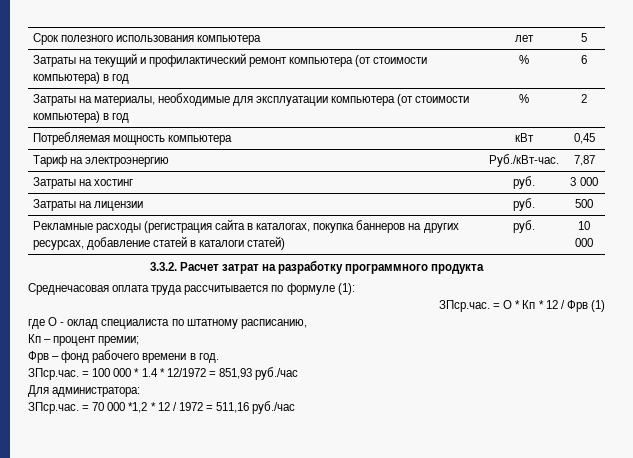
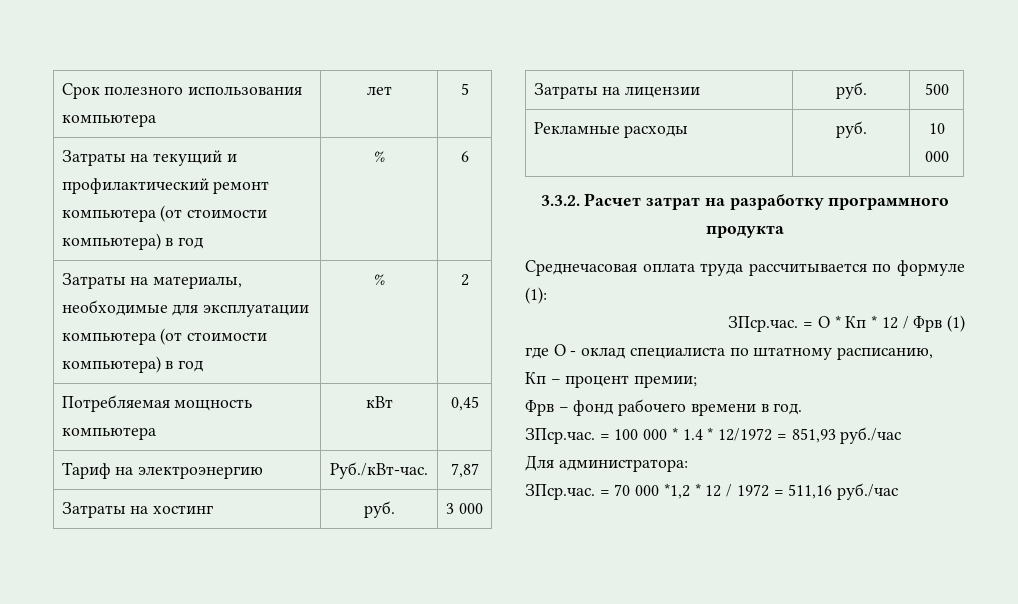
[143,219,459,233] [32,236,286,250] (регистрация сайта в каталогах, покупка баннеров на других ресурсах, добавление статей в каталоги статей) -> (689, 131) none

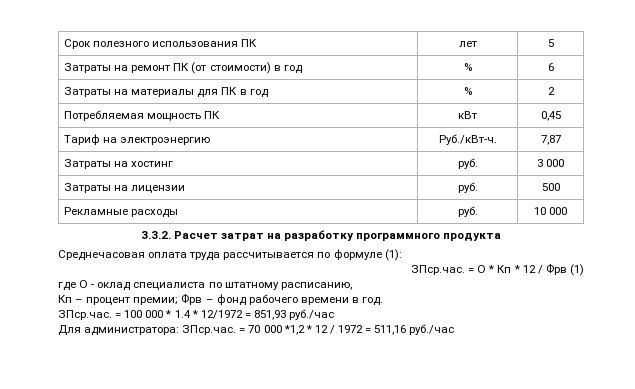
[61,114,156,127] компьютера -> [241,39,258,47] ПК
[153,150,237,166] [61,178,270,194] [61,205,268,222] [61,233,161,250] текущий и профилактический ремонт компьютера (от стоимости компьютера) -> [131,62,271,74] ремонт ПК (от стоимости)
[153,276,243,289] [61,300,310,317] [61,328,268,345] [61,356,161,373] материалы, необходимые для эксплуатации компьютера (от стоимости компьютера) -> [131,87,238,98] материалы для ПК
[61,427,156,440] компьютера -> [204,111,221,119] ПК
[330,462,428,479] Руб./кВт-час. -> [438,134,497,145] Руб./кВт-ч.
(698, 381) // -> (179, 301) none
(688, 465) // -> (180, 331) none

